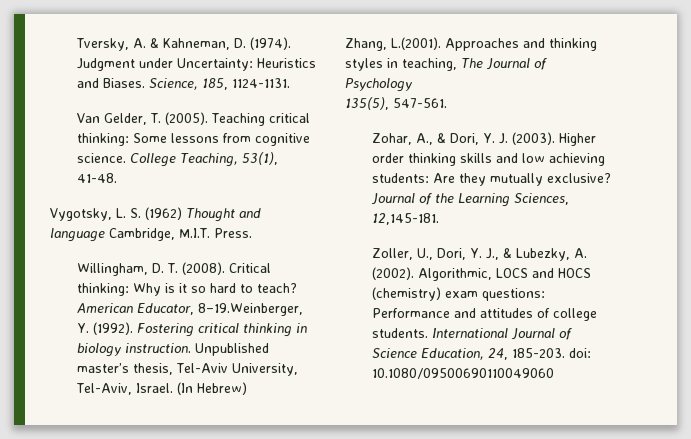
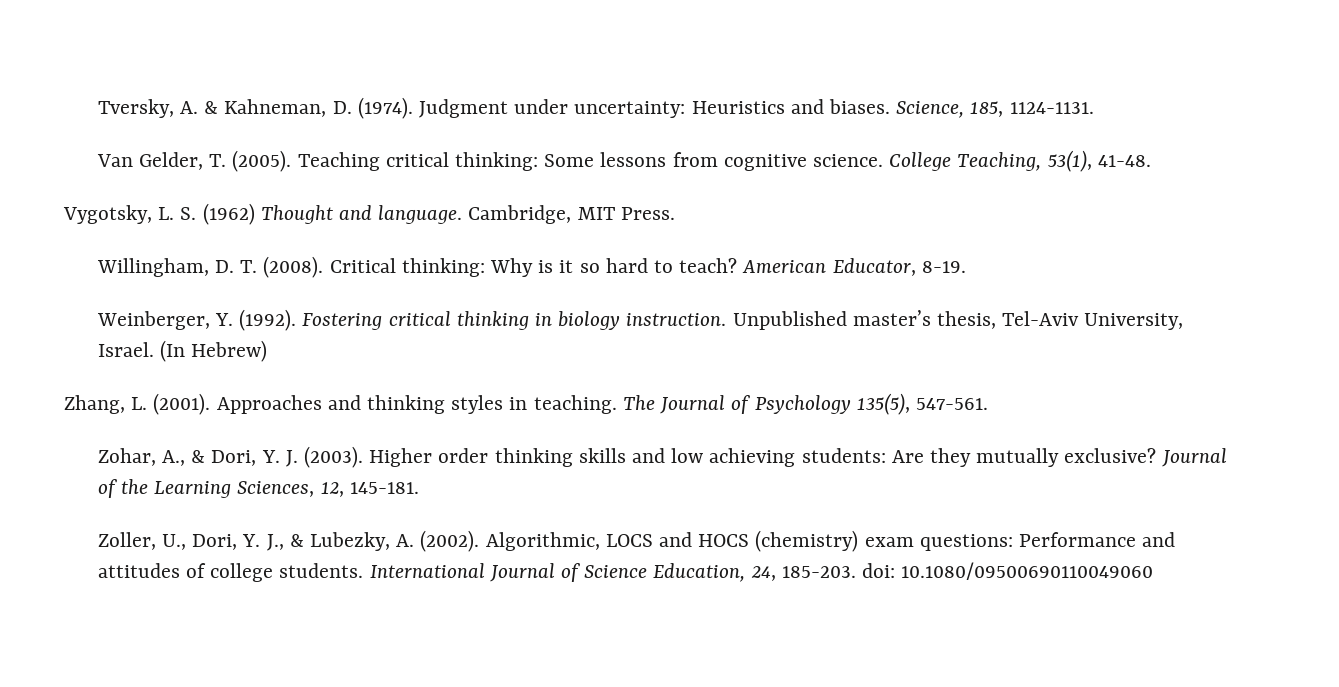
[177,58,254,71] Uncertainty: -> [574,101,686,118] uncertainty:
[103,78,146,88] Biases. -> [829,99,891,114] biases.
[50,228,210,242] language Cambridge, M.I.T. -> [378,205,615,224] language. Cambridge, MIT
[198,303,304,316] 8–19.Weinberger, -> [921,261,966,273] [96,311,210,330] 8-19. // Weinberger,
[76,383,133,395] Tel-Aviv, -> (1184, 321) none
[391,37,441,50] L.(2001). -> [131,393,211,415] L. (2001).
[402,58,457,71] teaching, -> [533,395,617,414] teaching.
(413, 85) // -> (851, 404) none
[372,213,440,225] 12,145-181. -> [320,482,419,497] 12, 145-181.

